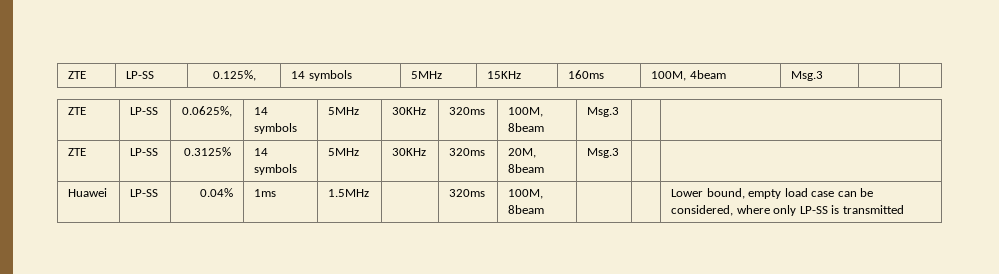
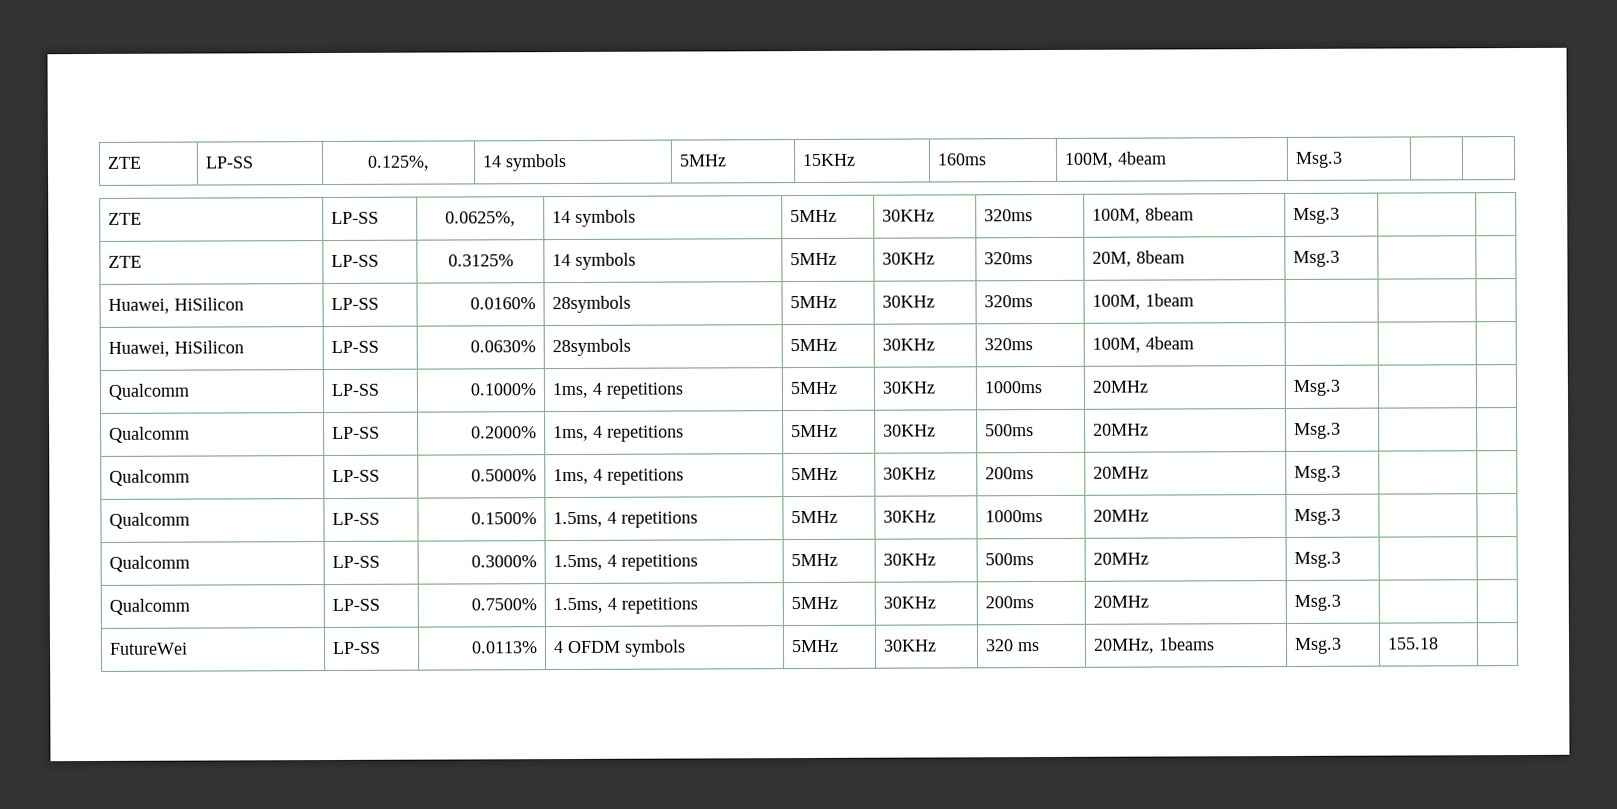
[68,188,108,197] [130,189,159,197] [199,188,233,197] [254,189,277,197] [328,189,370,197] [449,189,486,197] [508,189,544,199] [508,205,545,214] [671,188,874,199] [671,205,904,216] Huawei | LP-SS | 0.04% | 1ms | 1.5MHz | | 320ms | 100M, 8beam | | | Lower bound, empty load case can be considered, where only LP-SS is transmitted -> [107,297,244,314] [330,297,379,311] [470,297,537,310] [551,295,631,314] [789,295,837,309] [881,295,935,308] [983,295,1033,308] [1091,293,1194,310] [107,340,244,357] [330,340,379,354] [470,340,537,353] [551,338,631,357] [789,338,837,352] [881,338,935,351] [983,338,1033,351] [1091,336,1194,353] [107,383,189,400] [330,383,379,397] [470,383,537,396] [551,382,683,399] [789,381,837,395] [881,381,935,394] [983,381,1042,394] [1091,380,1148,393] [1292,379,1340,396] [108,426,190,443] [331,426,380,439] [471,426,538,439] [552,425,684,442] [790,424,838,438] [882,424,936,437] [984,424,1034,437] [1092,423,1149,436] [1293,422,1341,439] [108,469,190,486] [331,469,380,482] [471,469,538,482] [552,468,684,485] [790,467,838,481] [882,467,936,480] [984,467,1034,480] [1092,466,1149,479] [1293,465,1341,482] [108,512,190,529] [331,512,380,525] [471,512,538,525] [552,511,698,528] [790,510,838,524] [882,510,936,523] [984,510,1043,523] [1092,509,1149,522] [1293,508,1341,525] [108,555,190,572] [331,555,380,568] [471,555,538,568] [552,554,698,571] [790,553,838,567] [882,553,936,566] [984,553,1034,566] [1092,552,1149,565] [1293,551,1341,568] [108,598,190,615] [331,598,380,611] [471,598,538,611] [552,597,698,614] [790,596,838,610] [882,596,936,609] [984,596,1034,609] [1092,595,1149,608] [1293,594,1341,611] [108,642,188,655] [331,641,381,654] [471,641,539,654] [552,639,686,657] [790,639,839,653] [882,639,937,652] [984,639,1040,652] [1092,637,1215,654] [1293,637,1342,654] [1386,637,1439,650] Huawei, HiSilicon | LP-SS | 0.0160% | 28symbols | 5MHz | 30KHz | 320ms | 100M, 1beam | | | // Huawei, HiSilicon | LP-SS | 0.0630% | 28symbols | 5MHz | 30KHz | 320ms | 100M, 4beam | | | // Qualcomm | LP-SS | 0.1000% | 1ms, 4 repetitions | 5MHz | 30KHz | 1000ms | 20MHz | Msg.3 | | // Qualcomm | LP-SS | 0.2000% | 1ms, 4 repetitions | 5MHz | 30KHz | 500ms | 20MHz | Msg.3 | | // Qualcomm | LP-SS | 0.5000% | 1ms, 4 repetitions | 5MHz | 30KHz | 200ms | 20MHz | Msg.3 | | // Qualcomm | LP-SS | 0.1500% | 1.5ms, 4 repetitions | 5MHz | 30KHz | 1000ms | 20MHz | Msg.3 | | // Qualcomm | LP-SS | 0.3000% | 1.5ms, 4 repetitions | 5MHz | 30KHz | 500ms | 20MHz | Msg.3 | | // Qualcomm | LP-SS | 0.7500% | 1.5ms, 4 repetitions | 5MHz | 30KHz | 200ms | 20MHz | Msg.3 | | // FutureWei | LP-SS | 0.0113% | 4 OFDM symbols | 5MHz | 30KHz | 320 ms | 20MHz, 1beams | Msg.3 | 155.18 |

